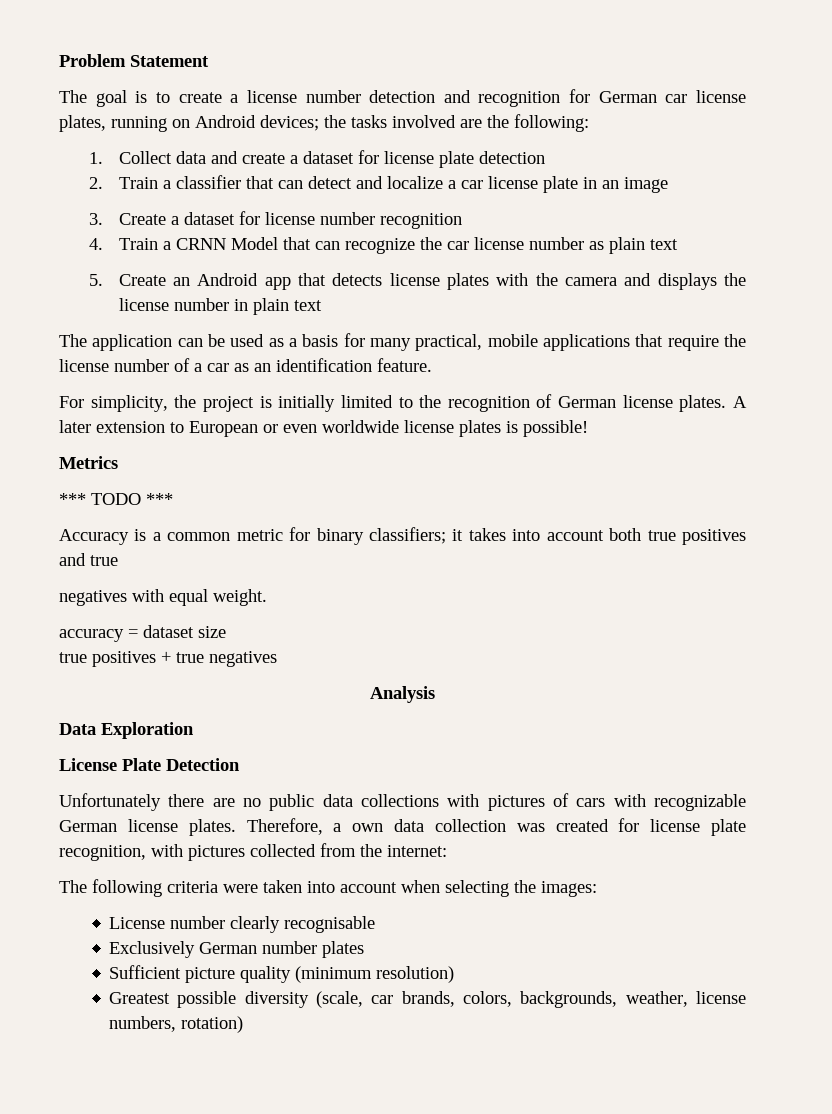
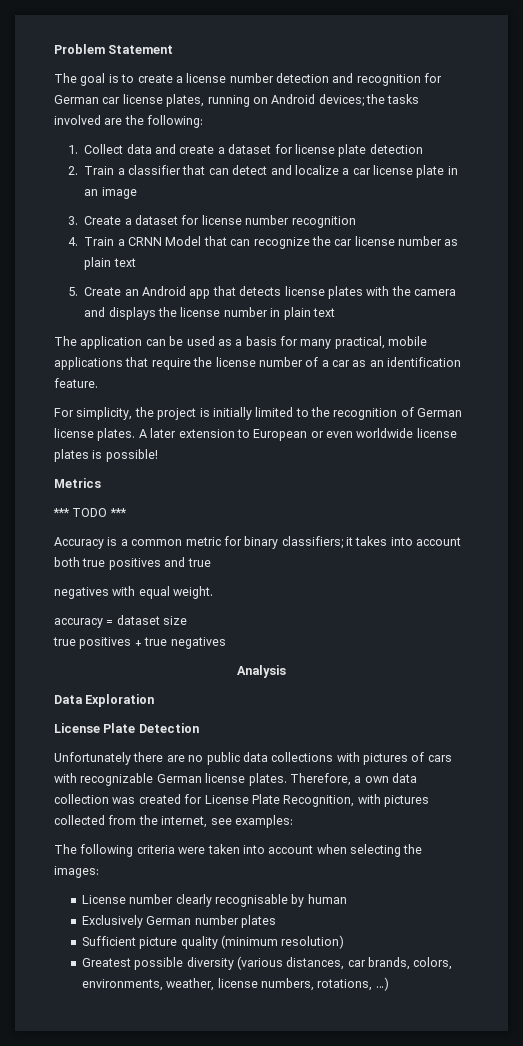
[650,819,746,836] [59,845,146,861] license plate recognition, -> [204,794,355,807] License Plate Recognition,
[387,845,447,857] internet: -> [161,815,293,828] internet, see examples:
(376, 924) none -> [291,894,347,907] by human
[316,991,364,1008] (scale, -> [236,956,345,970] (various distances,
[520,991,618,1008] backgrounds, -> [81,979,163,991] environments,
[181,1016,244,1033] rotation) -> [317,977,389,991] rotations, …)

